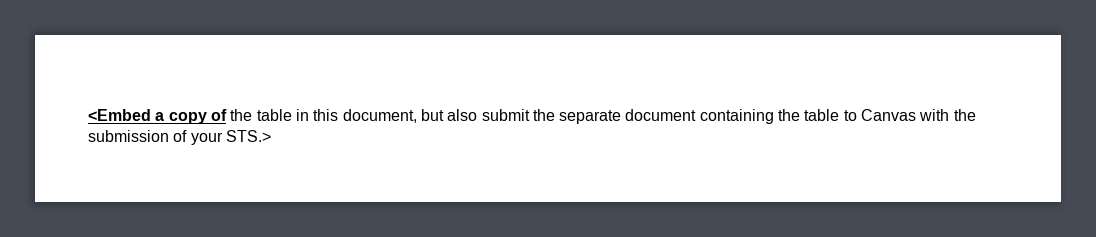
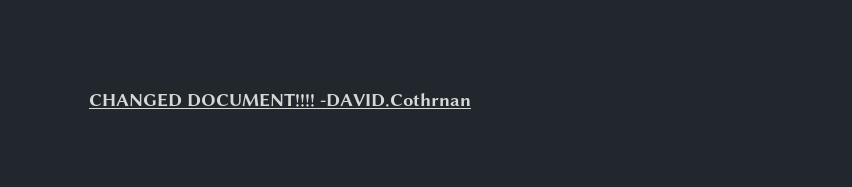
[88,109,976,124] [88,130,271,145] <Embed a copy of the table in this document, but also submit the separate document containing the table to Canvas with the submission of your STS.> -> [89,93,471,107] CHANGED DOCUMENT!!!! -DAVID.Cothrnan

